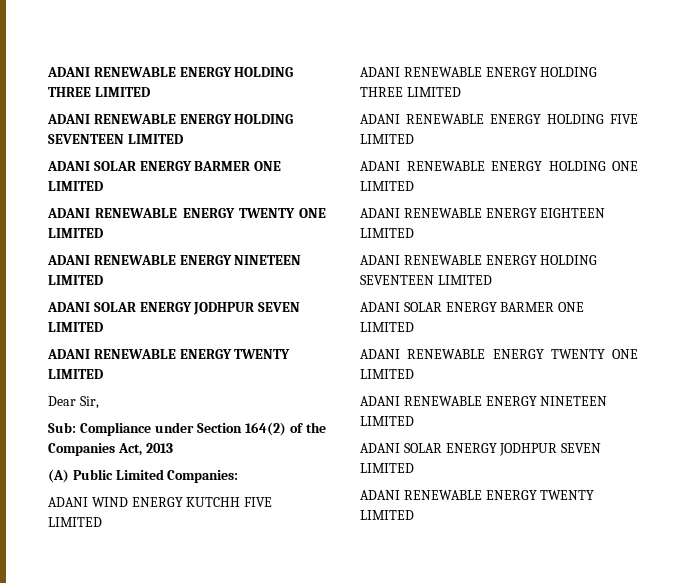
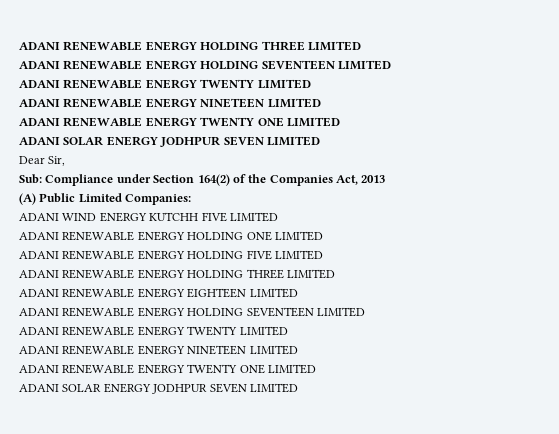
[93,161,282,171] [48,181,103,191] [47,208,326,218] [48,228,103,238] [47,255,302,265] [48,275,103,285] [47,302,301,315] [48,322,103,332] [47,349,291,359] [48,369,103,379] SOLAR ENERGY BARMER ONE LIMITED // ADANI RENEWABLE ENERGY TWENTY ONE LIMITED // ADANI RENEWABLE ENERGY NINETEEN LIMITED // ADANI SOLAR ENERGY JODHPUR SEVEN LIMITED // ADANI RENEWABLE ENERGY TWENTY LIMITED -> [63,79,311,89] [19,98,321,108] [19,117,340,127] [19,136,320,147] RENEWABLE ENERGY TWENTY LIMITED // ADANI RENEWABLE ENERGY NINETEEN LIMITED // ADANI RENEWABLE ENERGY TWENTY ONE LIMITED // ADANI SOLAR ENERGY JODHPUR SEVEN LIMITED
[360,87,403,97] THREE -> [246,231,272,241] ONE
[612,161,638,171] ONE -> [246,269,284,279] THREE
[403,302,585,312] [360,322,414,332] [360,349,638,359] [360,369,414,379] [360,396,608,406] [360,416,414,426] [360,443,602,456] [360,463,414,473] [360,490,595,500] [360,510,414,520] SOLAR ENERGY BARMER ONE LIMITED // ADANI RENEWABLE ENERGY TWENTY ONE LIMITED // ADANI RENEWABLE ENERGY NINETEEN LIMITED // ADANI SOLAR ENERGY JODHPUR SEVEN LIMITED // ADANI RENEWABLE ENERGY TWENTY LIMITED -> [62,326,288,336] [19,345,298,355] [19,364,316,374] [19,383,298,394] RENEWABLE ENERGY TWENTY LIMITED // ADANI RENEWABLE ENERGY NINETEEN LIMITED // ADANI RENEWABLE ENERGY TWENTY ONE LIMITED // ADANI SOLAR ENERGY JODHPUR SEVEN LIMITED

